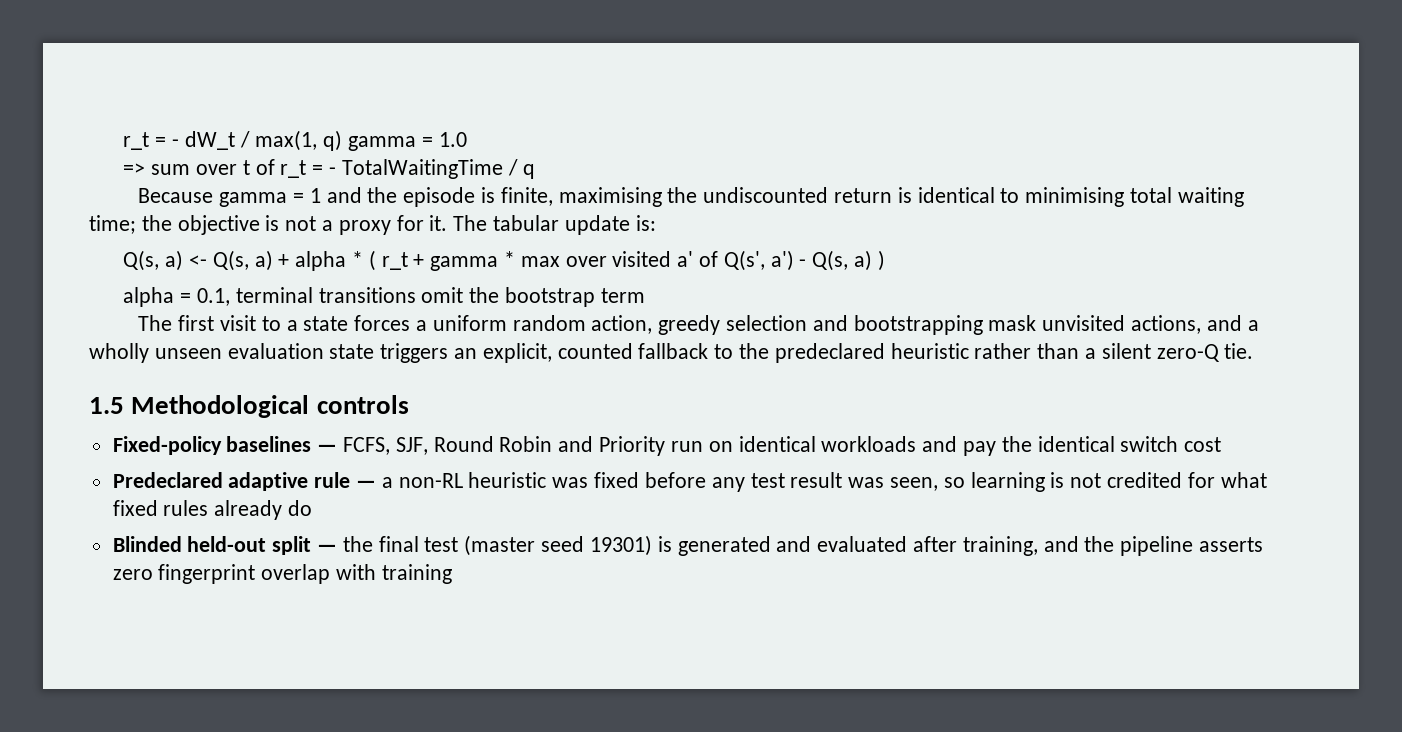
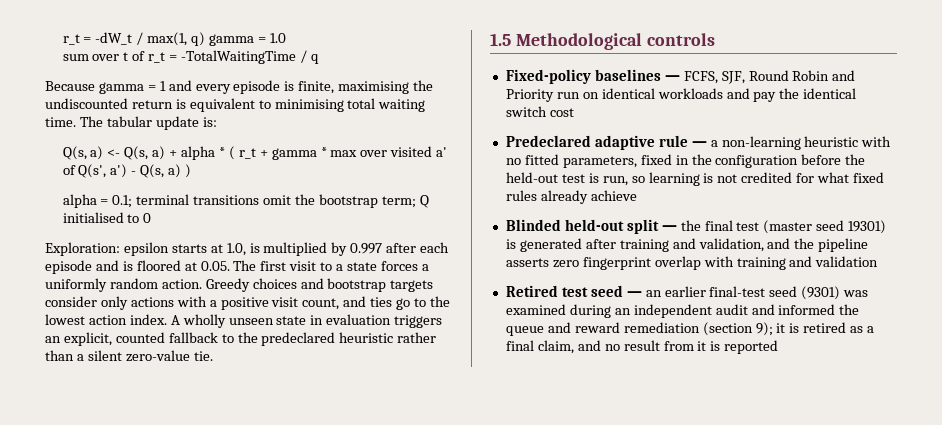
[123,131,235,150] r_t = - dW_t -> [62,32,133,45] r_t = -dW_t
[123,163,146,175] => -> (286, 38) none
[328,159,503,179] - TotalWaitingTime -> [181,50,297,64] -TotalWaitingTime
[367,187,398,203] the -> [195,84,231,94] every
[917,187,995,203] identical -> [189,98,255,112] equivalent
[89,215,448,235] time; the objective is not a proxy for it. -> [45,117,76,127] time.
[196,288,230,306] 0.1, -> [112,195,133,208] 0.1;
[600,288,645,303] term // -> [381,195,429,208] [62,212,152,223] [45,242,450,256] [45,260,230,274] term; Q initialised to 0 // Exploration: epsilon starts at 1.0, is multiplied by 0.997 after each episode and is floored at 0.05.
[432,315,1259,335] [89,343,375,363] uniform random action, greedy selection and bootstrapping mask unvisited actions, and a wholly unseen evaluation state -> [45,278,434,292] [45,296,450,310] [45,314,392,328] uniformly random action. Greedy choices and bootstrap targets consider only actions with a positive visit count, and ties go to the lowest action index. A wholly unseen state in evaluation
[1156,344,1220,362] zero-Q -> [125,350,190,362] zero-value
[398,472,938,492] non-RL heuristic was fixed before any test result was seen, -> [721,136,892,150] [505,154,866,168] [505,172,628,186] non-learning heuristic with no fitted parameters, fixed in the configuration before the held-out test is run,
[288,500,313,516] do -> [590,190,637,201] achieve
[776,536,1038,556] and evaluated after training, -> [585,238,764,252] after training and validation,
(452, 574) none -> [789,256,879,267] [505,285,869,300] [505,304,860,318] [505,322,875,336] [505,340,779,354] and validation // Retired test seed — an earlier final-test seed (9301) was examined during an independent audit and informed the queue and reward remediation (section 9); it is retired as a final claim, and no result from it is reported

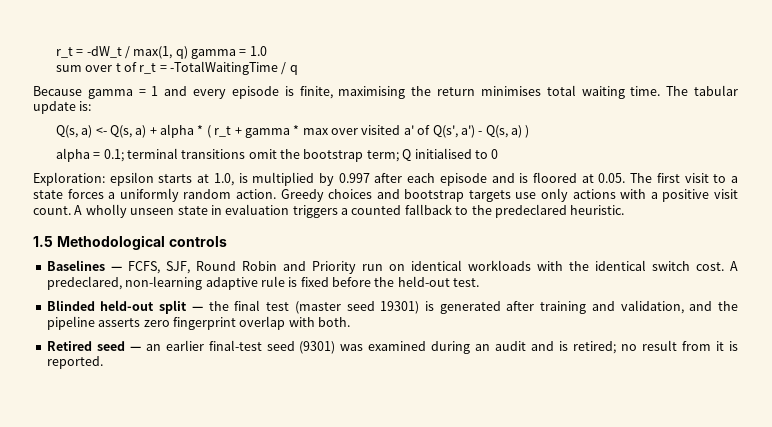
[45,98,344,112] undiscounted return is equivalent to minimising -> [437,86,541,96] return minimises
[45,296,97,307] consider -> [515,192,537,199] use
[302,296,450,310] [45,314,167,325] count, and ties go to the lowest action index. -> [33,206,71,215] count.
[45,332,112,346] an explicit, -> [341,208,348,215] a
[339,332,437,343] [45,350,213,362] heuristic rather than a silent zero-value tie. -> [570,205,625,215] heuristic.
[505,69,661,84] Fixed-policy baselines -> [46,260,105,271] Baselines
[726,88,777,102] and pay -> [536,261,563,271] with
[549,108,574,117] [505,135,892,150] [505,154,866,168] [505,172,885,186] [505,190,637,204] cost // Predeclared adaptive rule — a non-learning heuristic with no fitted parameters, fixed in the configuration before the held-out test is run, so learning is not credited for what fixed rules already achieve -> [695,261,738,271] [46,276,480,290] cost. A predeclared, non-learning adaptive rule is fixed before the held-out test.
[736,256,879,270] training and validation -> [318,317,350,327] both.
[561,287,588,297] test -> (92, 346) none
[633,304,712,318] independent -> (491, 347) none
[778,304,860,315] [505,322,875,336] [505,340,601,354] informed the queue and reward remediation (section 9); it is retired as a final claim, and -> [559,341,617,354] is retired;
[724,340,779,354] reported -> [46,356,103,369] reported.

